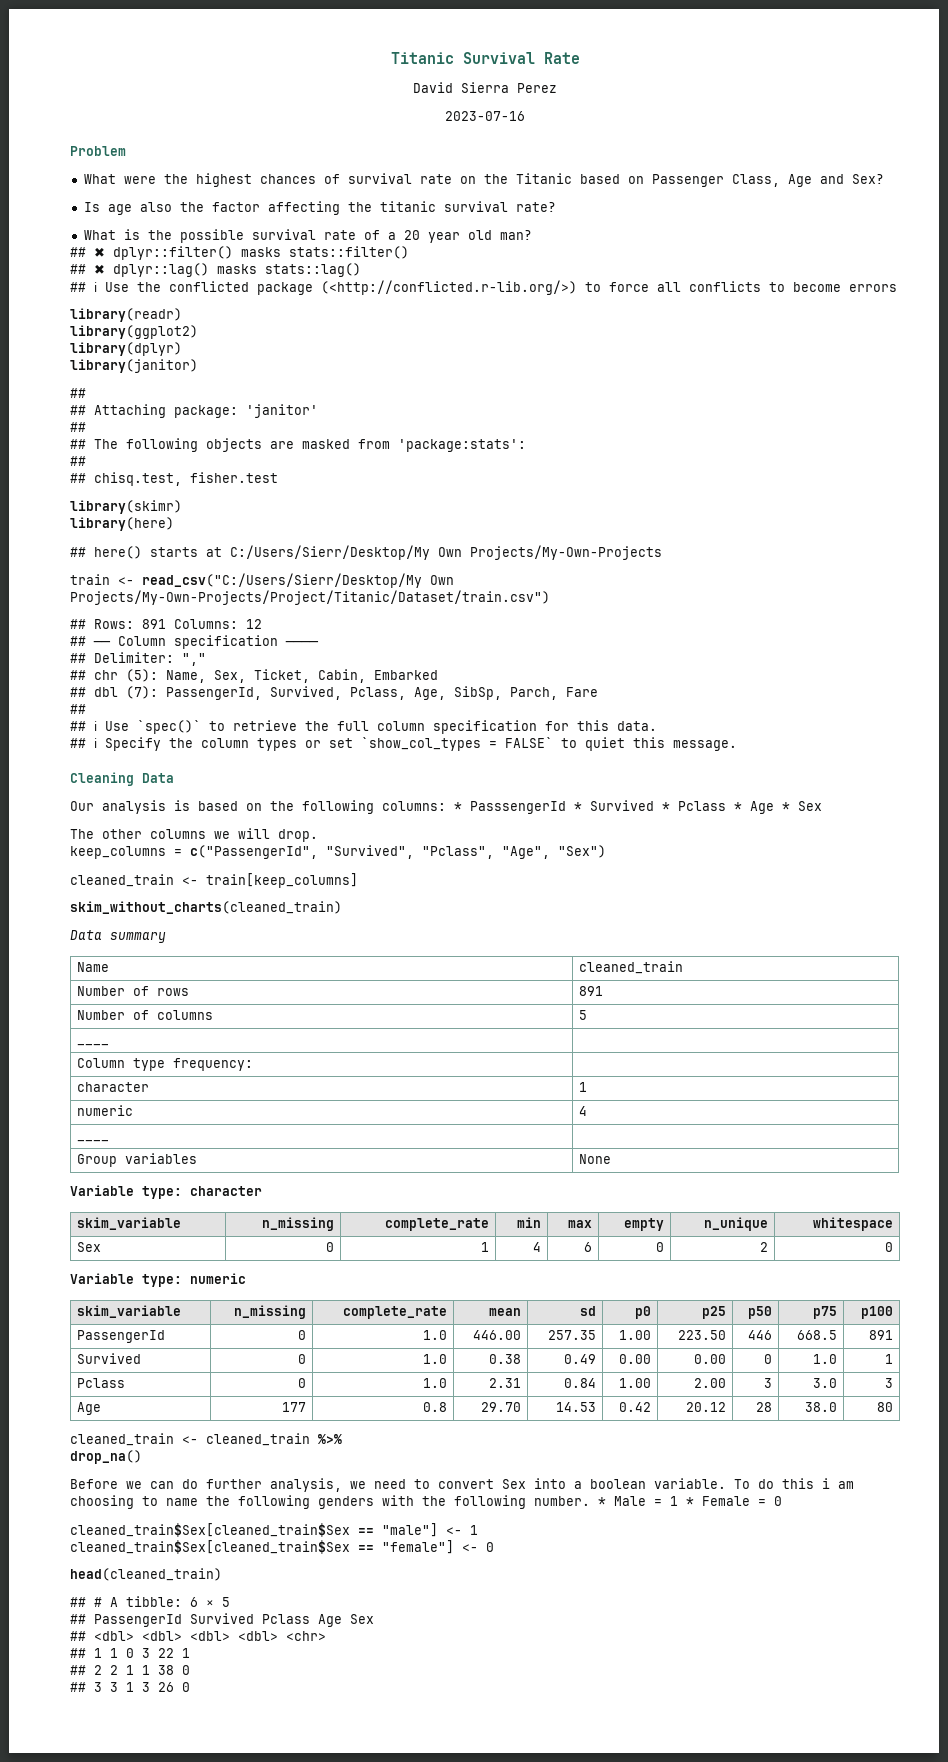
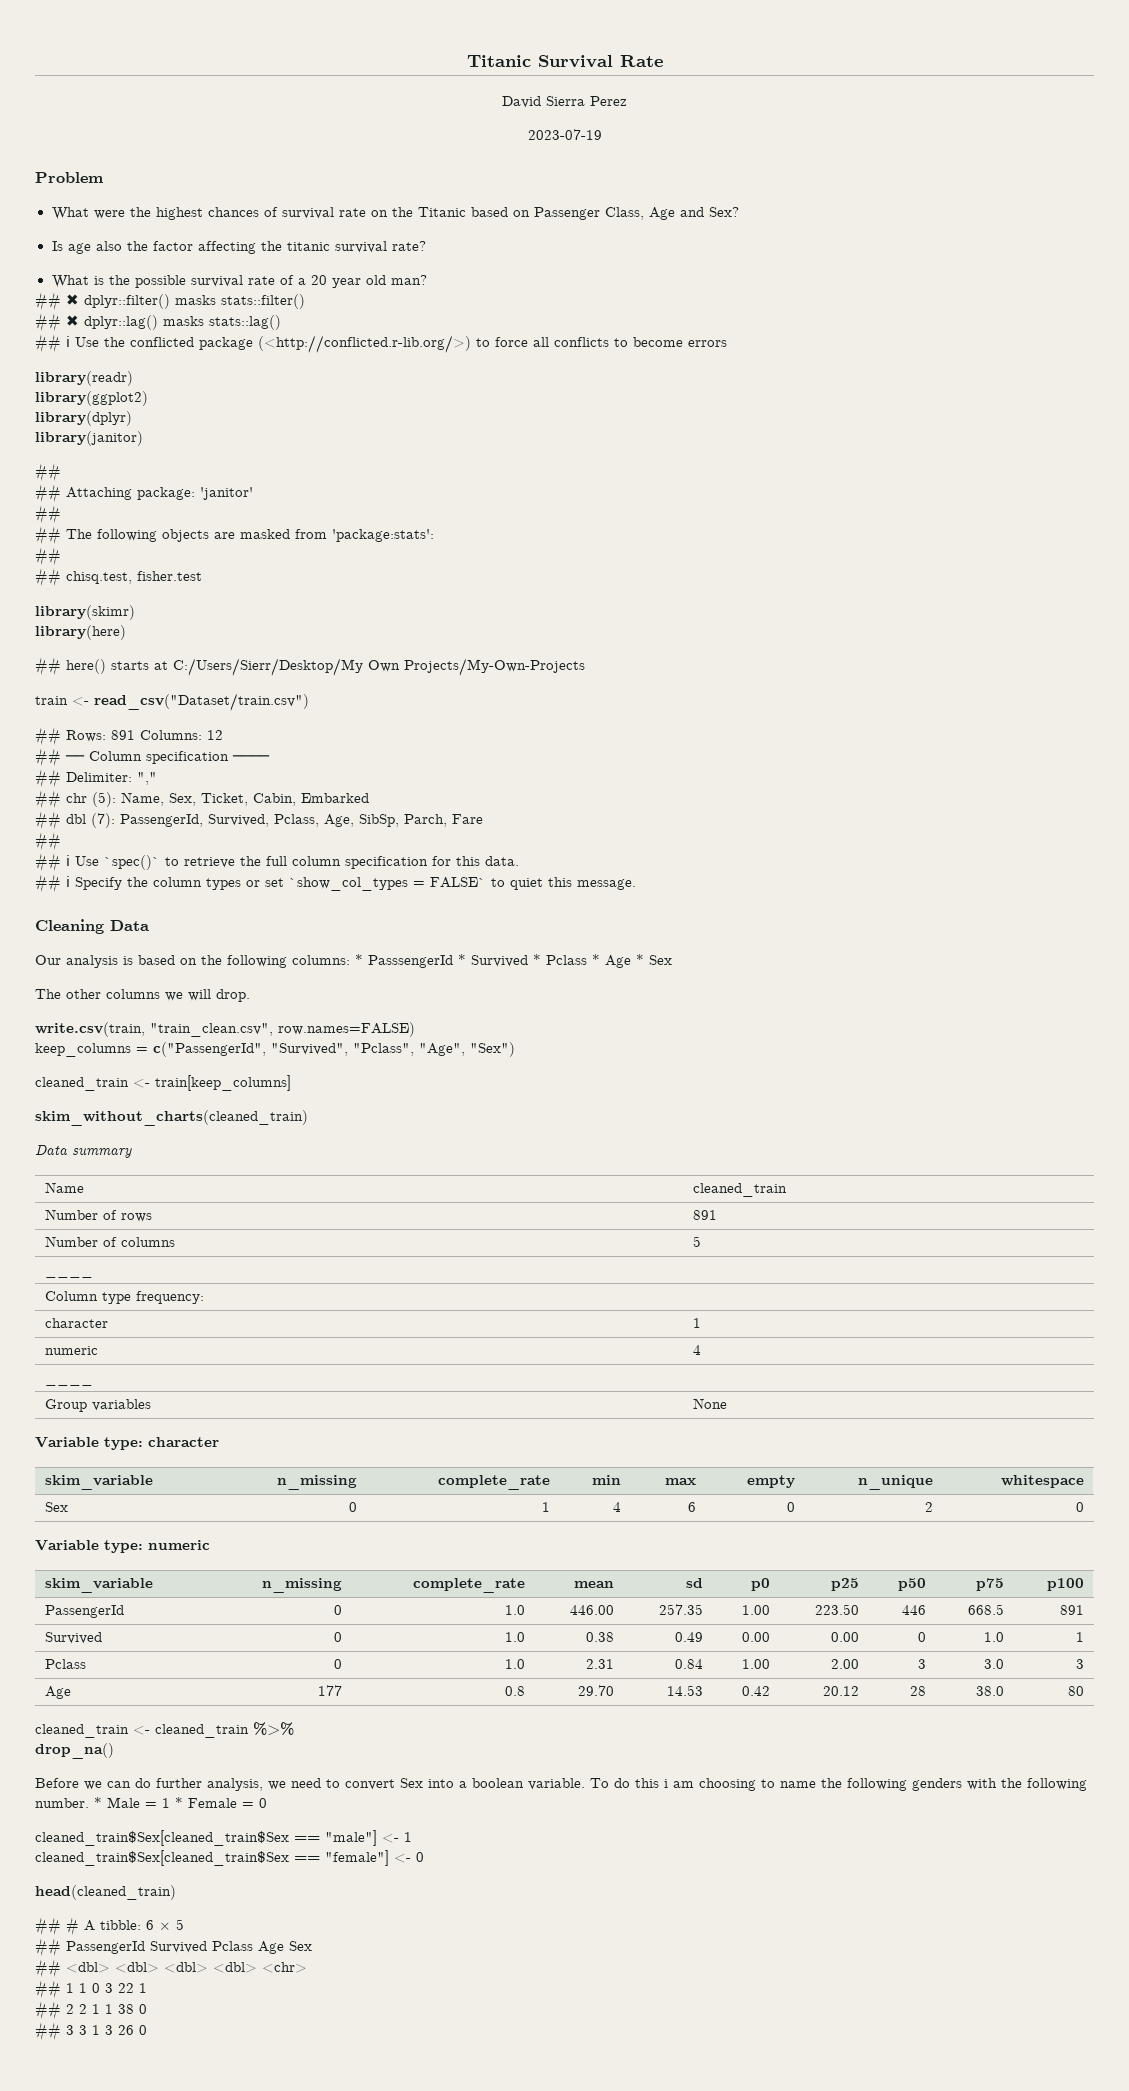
[445,111,525,121] 2023-07-16 -> [527,129,602,140] 2023-07-19
[142,573,454,588] [70,590,550,605] read_csv("C:/Users/Sierr/Desktop/My Own Projects/My-Own-Projects/Project/Titanic/Dataset/train.csv") -> [94,693,309,711] read_csv("Dataset/train.csv")
(318, 835) none -> [35,1022,415,1037] // write.csv(train, "train_clean.csv", row.names=FALSE)

